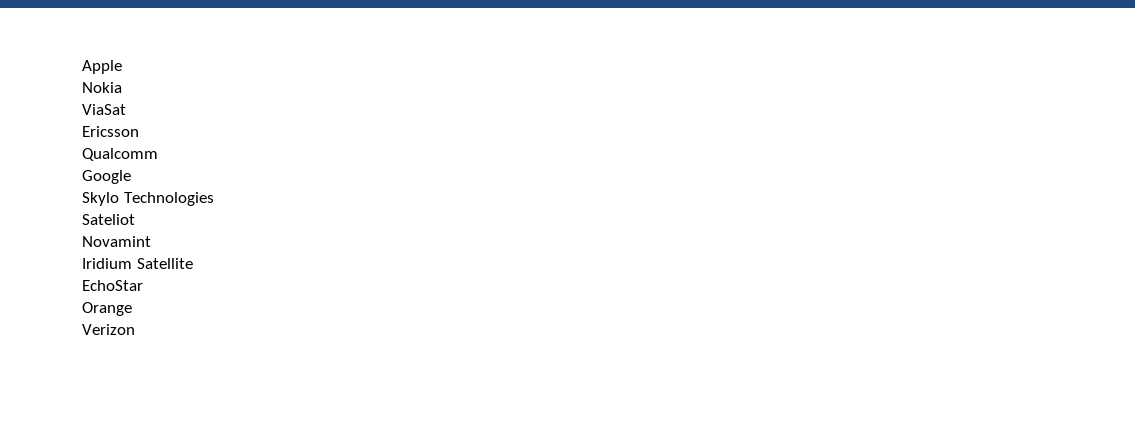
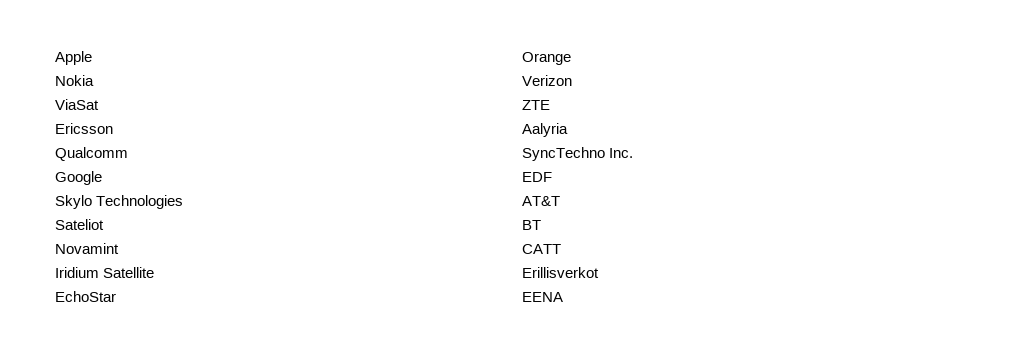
(135, 329) none -> [522,100,550,110] [522,123,568,137] [522,147,634,161] [522,172,552,182] [522,196,560,206] [522,220,541,230] [522,244,561,254] [522,267,599,278] [522,292,563,302] // ZTE // Aalyria // SyncTechno Inc. // EDF // AT&T // BT // CATT // Erillisverkot // EENA

